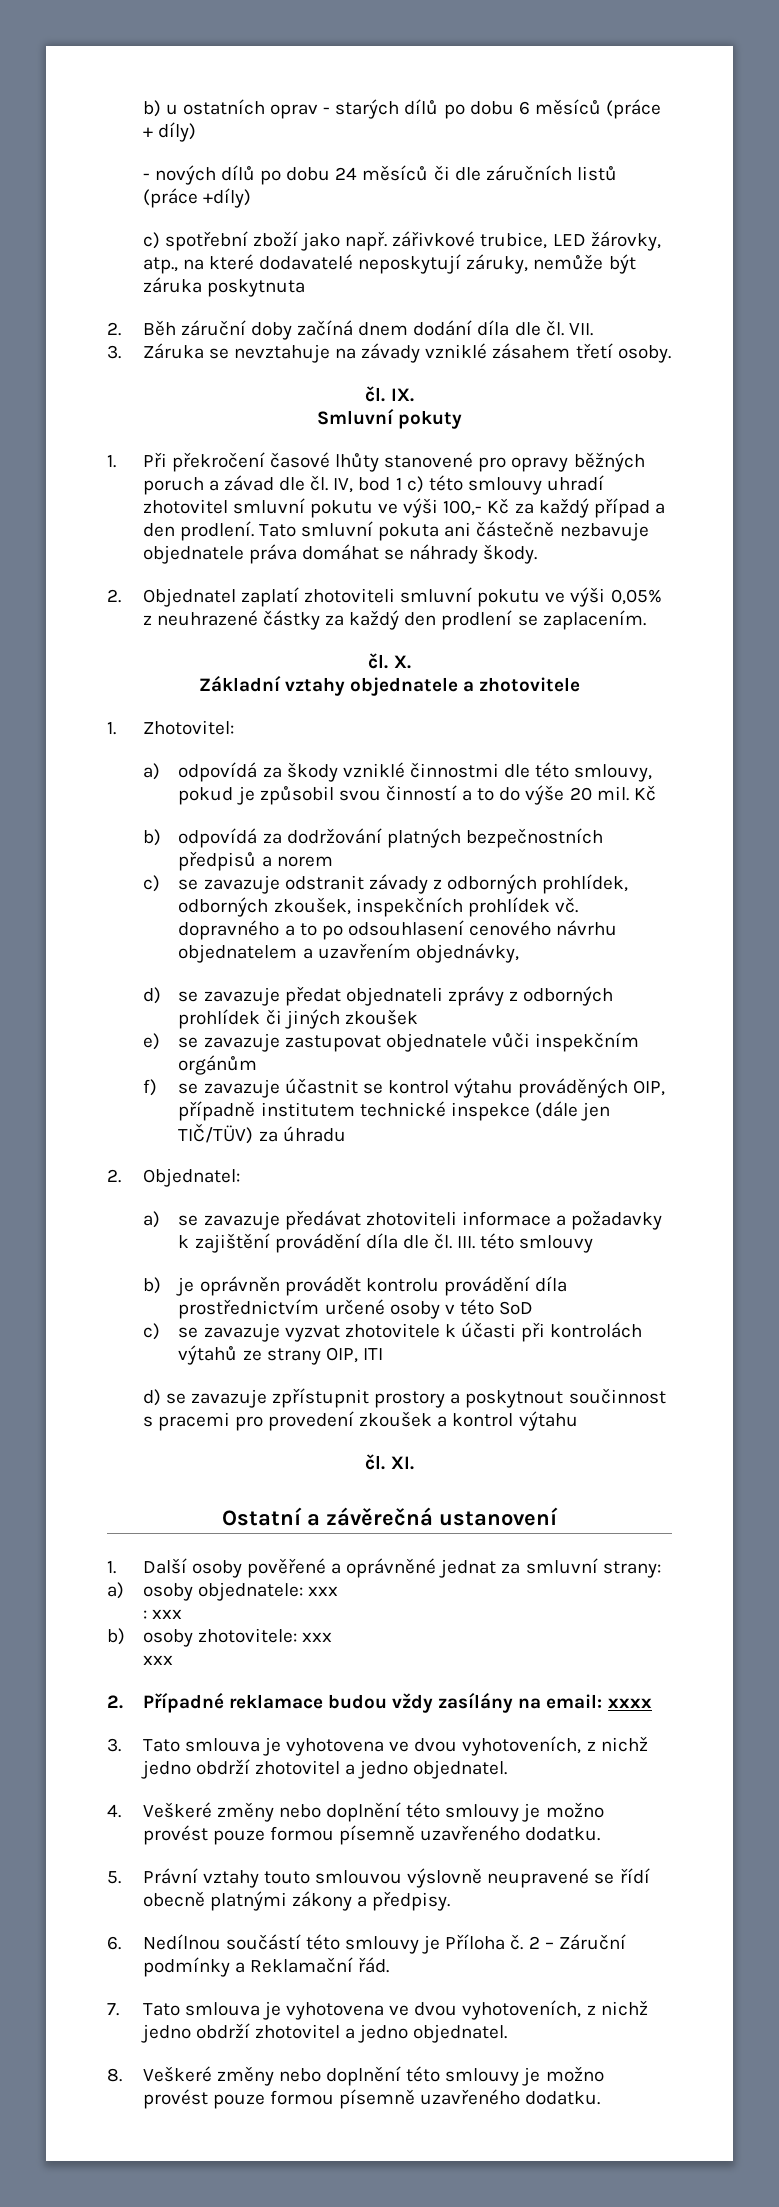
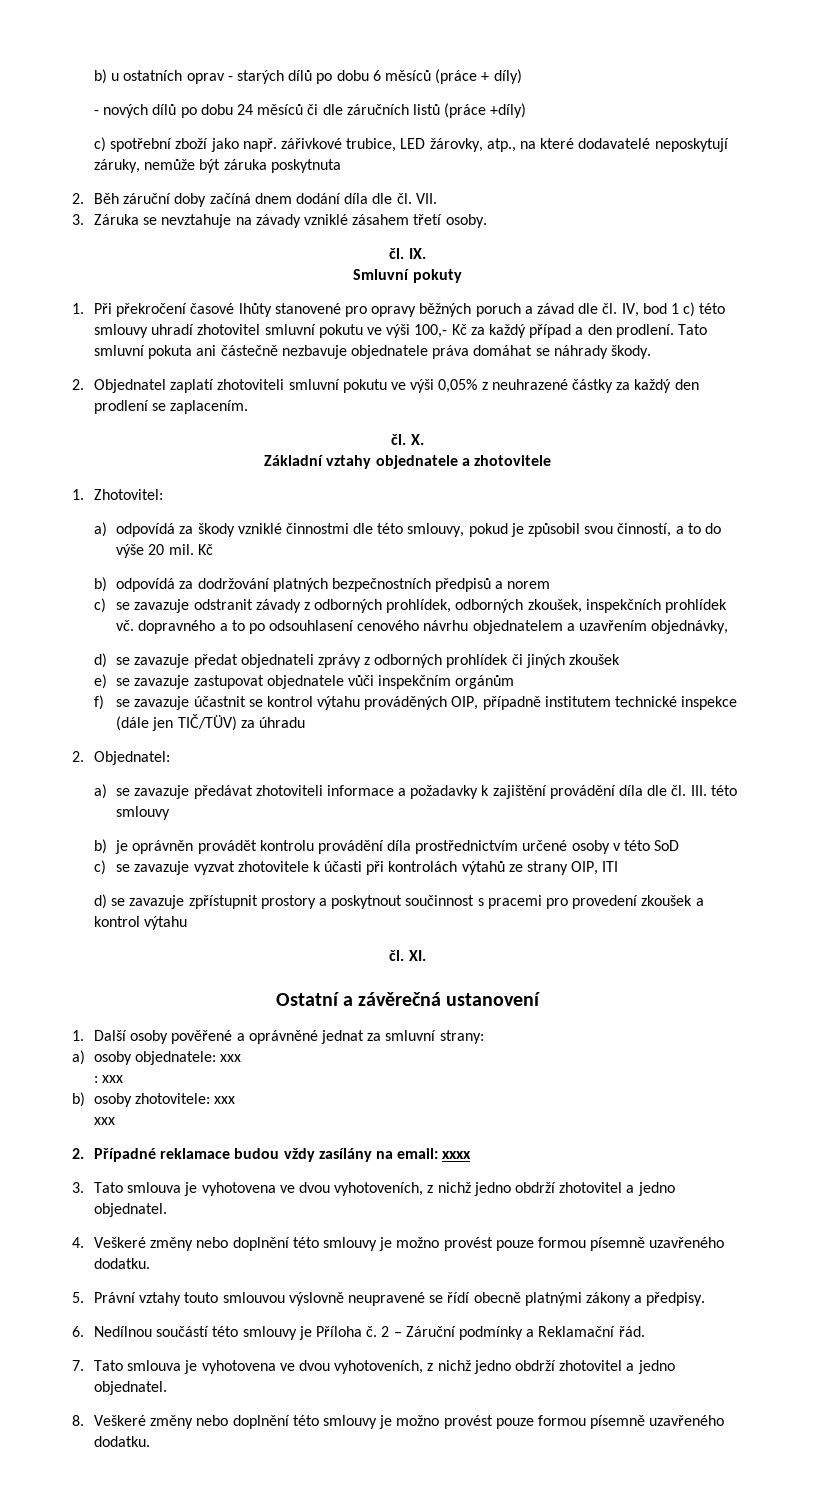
[385,785,457,801] činností -> [617,523,672,537] činností,

